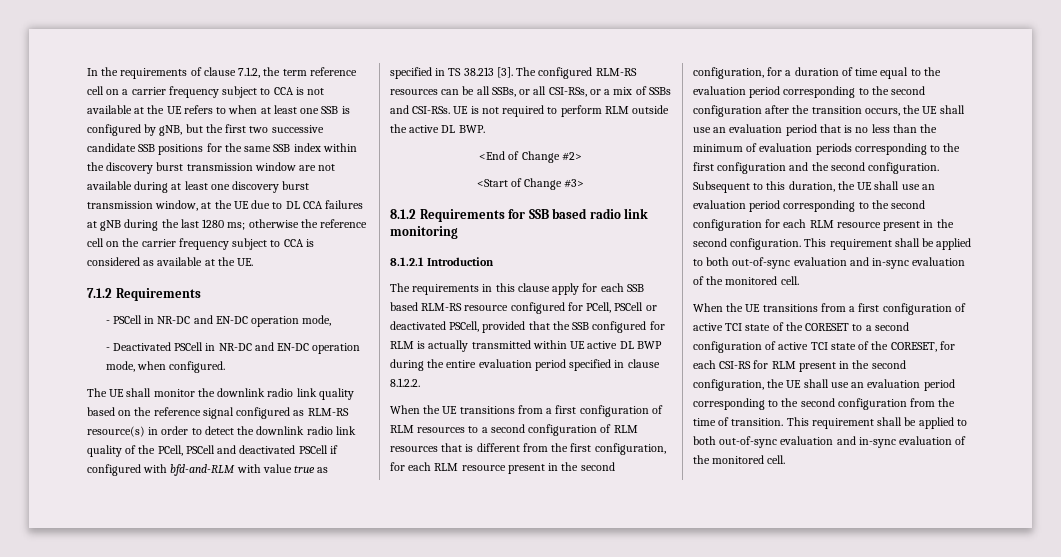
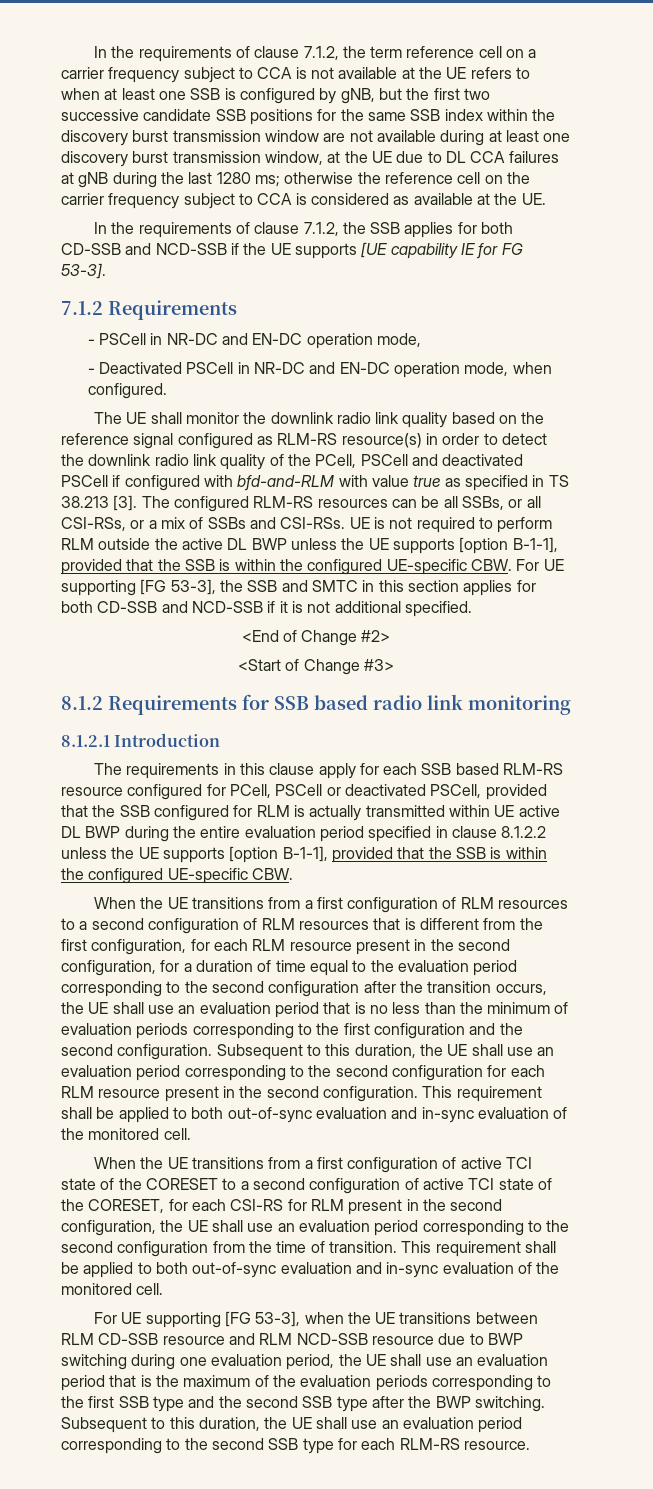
(254, 262) none -> [93,222,514,238] [61,242,523,259] [61,263,106,279] // In the requirements of clause 7.1.2, the SSB applies for both CD-SSB and NCD-SSB if the UE supports [UE capability IE for FG 53-3].
[458,125,485,133] BWP. -> [251,537,558,554] [61,559,564,575] [61,579,536,596] [61,601,472,617] BWP unless the UE supports [option B-1-1], provided that the SSB is within the configured UE-specific CBW. For UE supporting [FG 53-3], the SSB and SMTC in this section applies for both CD-SSB and NCD-SSB if it is not additional specified.
[390,378,420,387] 8.1.2.2. -> [501,826,547,838] [61,846,547,863] [61,868,293,884] 8.1.2.2 unless the UE supports [option B-1-1], provided that the SSB is within the configured UE-specific CBW.
(786, 459) none -> [93,1311,538,1328] [61,1333,523,1345] [61,1354,549,1370] [61,1375,552,1391] [61,1396,545,1412] [61,1417,523,1433] [61,1438,530,1454] // For UE supporting [FG 53-3], when the UE transitions between RLM CD-SSB resource and RLM NCD-SSB resource due to BWP switching during one evaluation period, the UE shall use an evaluation period that is the maximum of the evaluation periods corresponding to the first SSB type and the second SSB type after the BWP switching. Subsequent to this duration, the UE shall use an evaluation period corresponding to the second SSB type for each RLM-RS resource.

